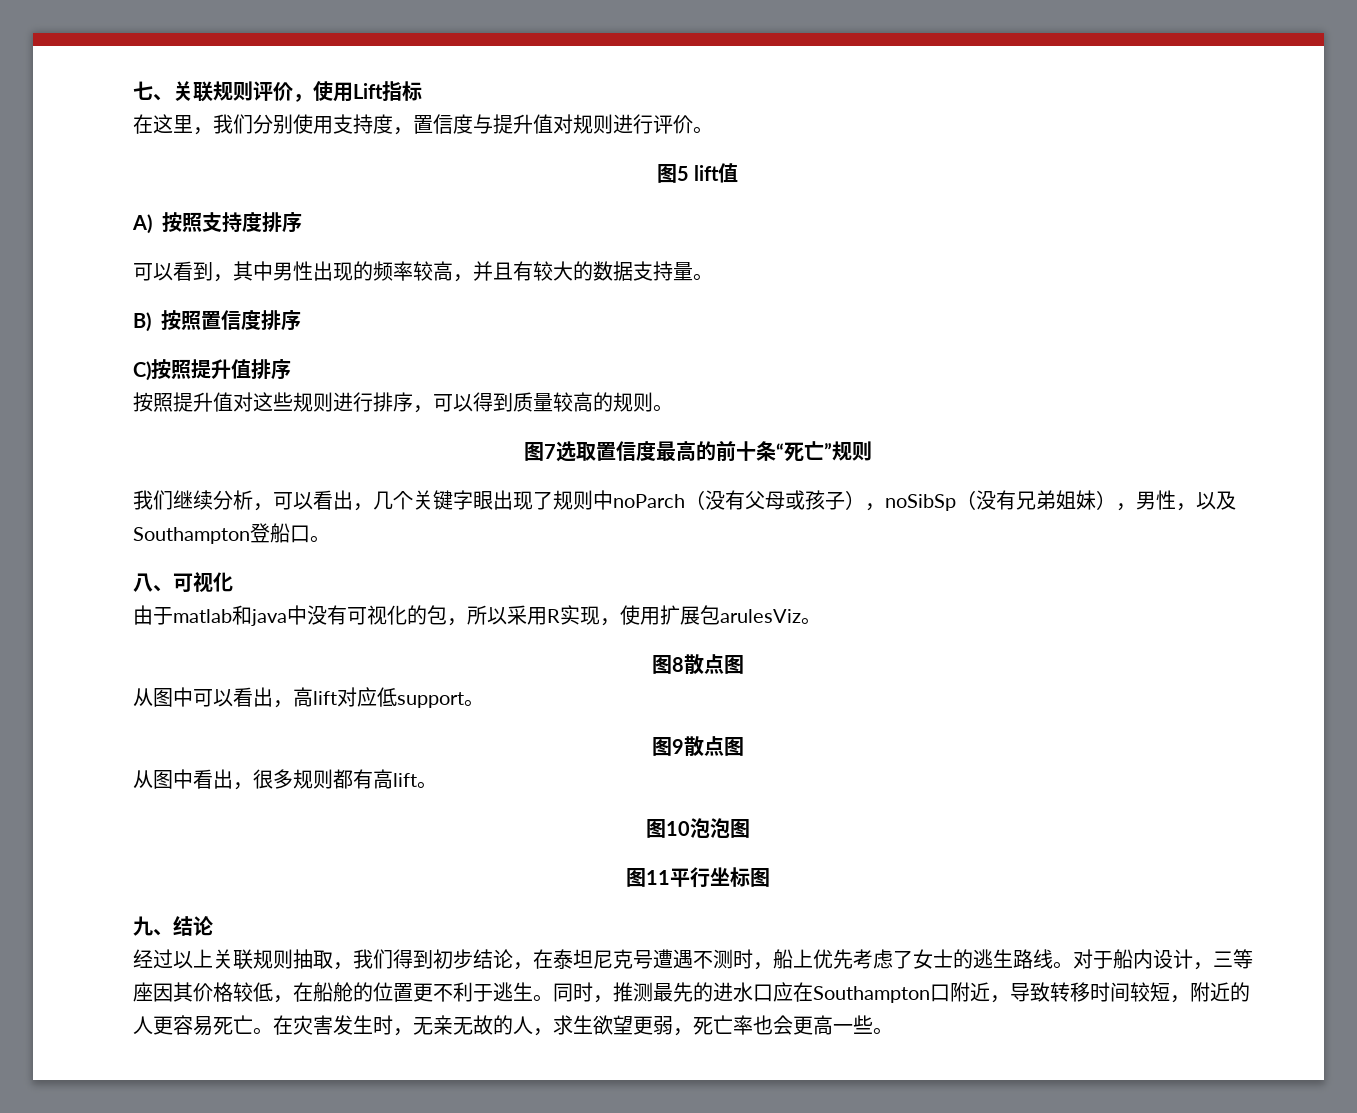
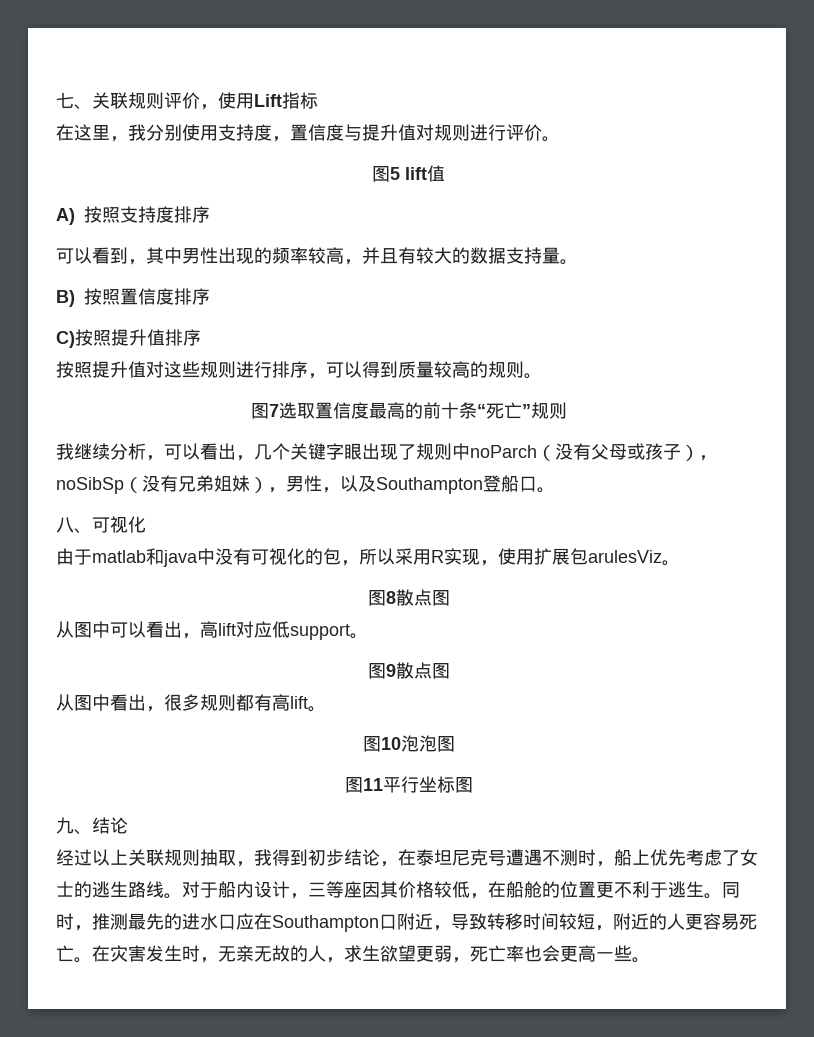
[233,114,253,134] 们 -> (146, 132) none
[153,490,173,510] 们 -> (74, 451) none
[373,949,393,969] 们 -> (272, 857) none

